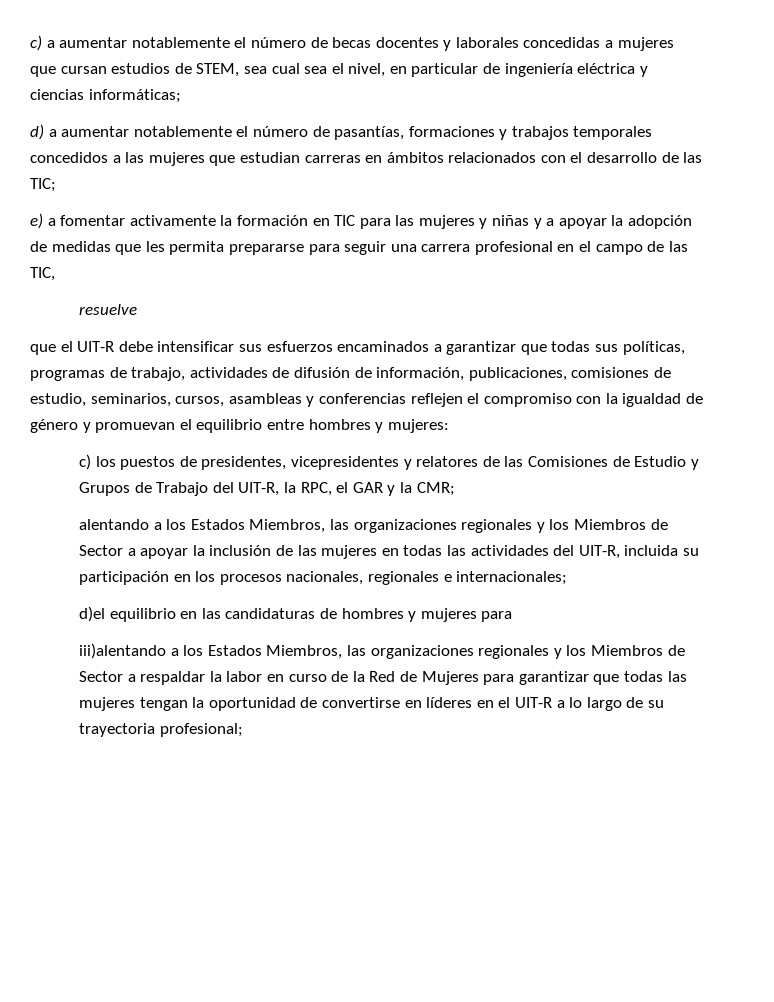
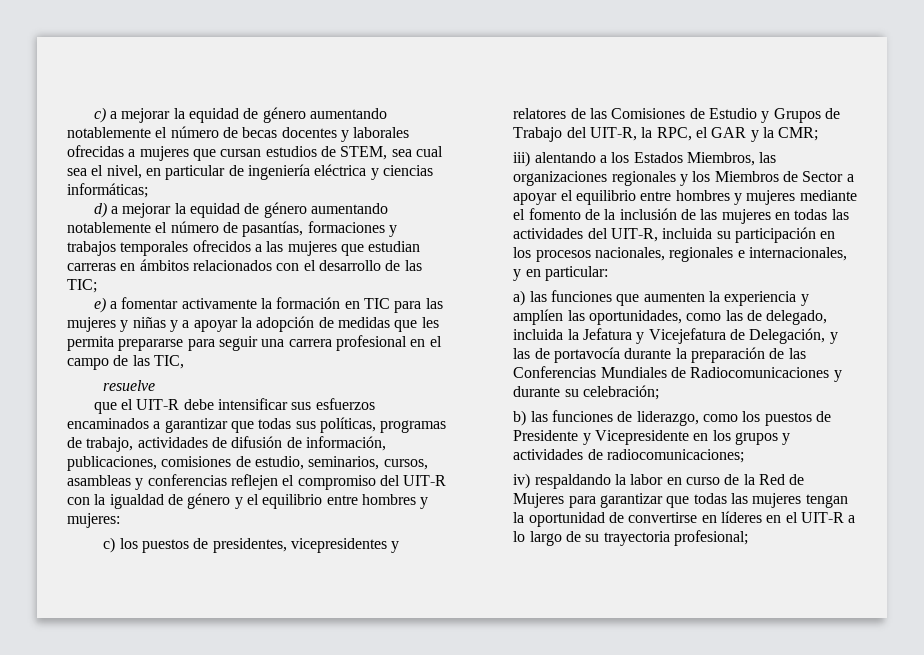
[59,37,128,48] aumentar -> [121,107,387,123] mejorar la equidad de género aumentando
[523,37,601,48] concedidas -> [67,145,124,157] ofrecidas
[61,126,130,137] aumentar -> [122,202,388,218] mejorar la equidad de género aumentando
[30,152,108,163] concedidos -> [192,240,251,252] ofrecidos
(572, 400) none -> [379,475,447,486] del UIT-R
[95,422,176,433] promuevan -> (243, 503) none
(455, 489) none -> [513,151,531,167] iii)
(189, 553) none -> [560,190,857,205] [513,208,601,220] el equilibrio entre hombres y mujeres mediante el fomento de
[456,571,568,585] [79,606,513,622] [79,643,685,659] [79,671,206,685] internacionales; // d)el equilibrio en las candidaturas de hombres y mujeres para // iii)alentando a los Estados Miembros, las organizaciones regionales y los Miembros de Sector a respaldar -> [749,247,848,261] [513,266,609,281] [513,290,809,306] [513,309,828,325] [513,328,838,344] [513,347,806,363] [513,366,842,382] [513,385,660,400] [513,410,832,426] [513,430,791,445] [513,449,745,463] [513,473,611,489] internacionales, y en particular: // a) las funciones que aumenten la experiencia y amplíen las oportunidades, como las de delegado, incluida la Jefatura y Vicejefatura de Delegación, y las de portavocía durante la preparación de las Conferencias Mundiales de Radiocomunicaciones y durante su celebración; // b) las funciones de liderazgo, como los puestos de Presidente y Vicepresidente en los grupos y actividades de radiocomunicaciones; // iv) respaldando

